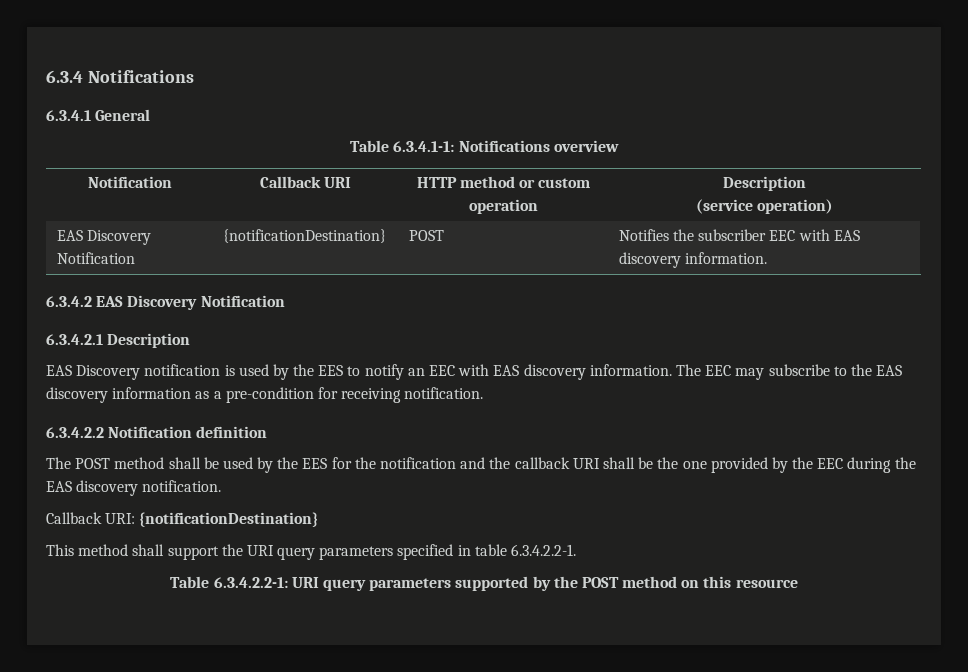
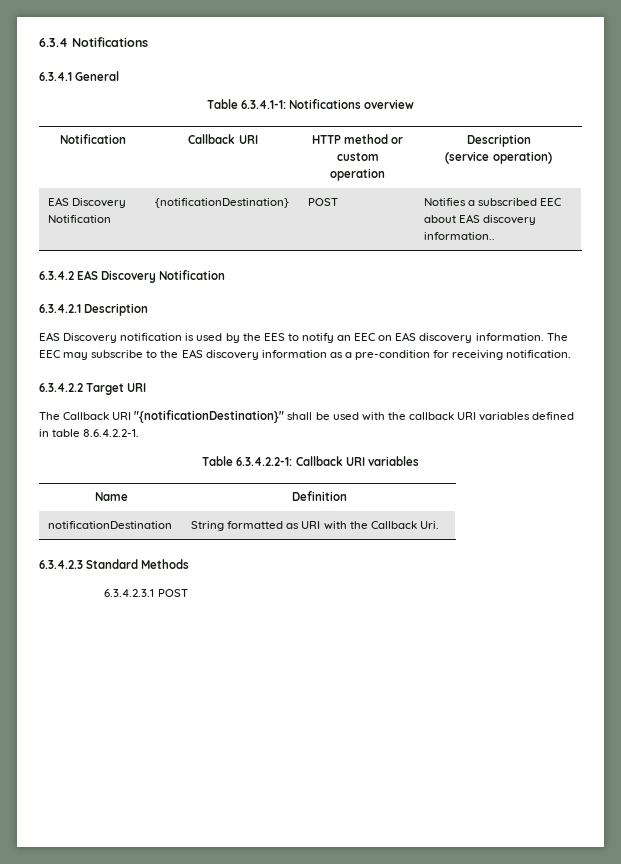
[673,229,860,241] [618,252,768,268] the subscriber EEC with EAS discovery information. -> [468,198,562,206] [424,214,537,225] [424,232,496,240] a subscribed EEC about EAS discovery information..
[458,364,490,376] with -> [378,335,393,341] on
[108,426,268,438] [46,457,916,473] [46,480,222,496] [46,512,319,527] [46,544,454,560] Notification definition // The POST method shall be used by the EES for the notification and the callback URI shall be the one provided by the EEC during the EAS discovery notification. // Callback URI: {notificationDestination} // This method shall support the URI query parameters specified -> [86,383,147,395] [39,410,575,423] Target URI // The Callback URI "{notificationDestination}" shall be used with the callback URI variables defined
[511,544,577,556] 6.3.4.2.2-1. -> [83,429,140,437] 8.6.4.2.2-1.
[291,576,798,591] URI query parameters supported by the POST method on this resource -> [295,456,419,466] [94,492,128,501] [291,491,347,501] [48,521,173,529] [191,521,439,531] [39,559,190,569] [104,589,188,597] Callback URI variables // Name | Definition // notificationDestination | String formatted as URI with the Callback Uri. // 6.3.4.2.3 Standard Methods // 6.3.4.2.3.1 POST

